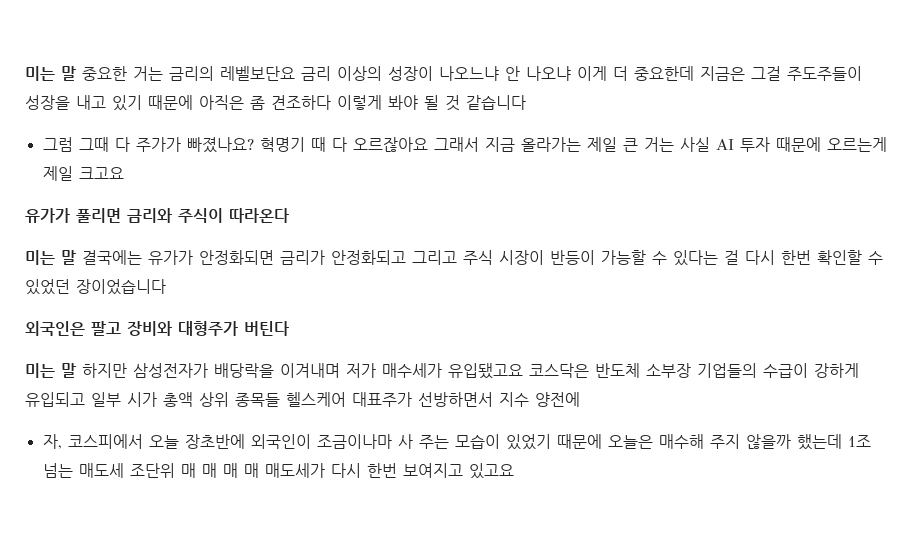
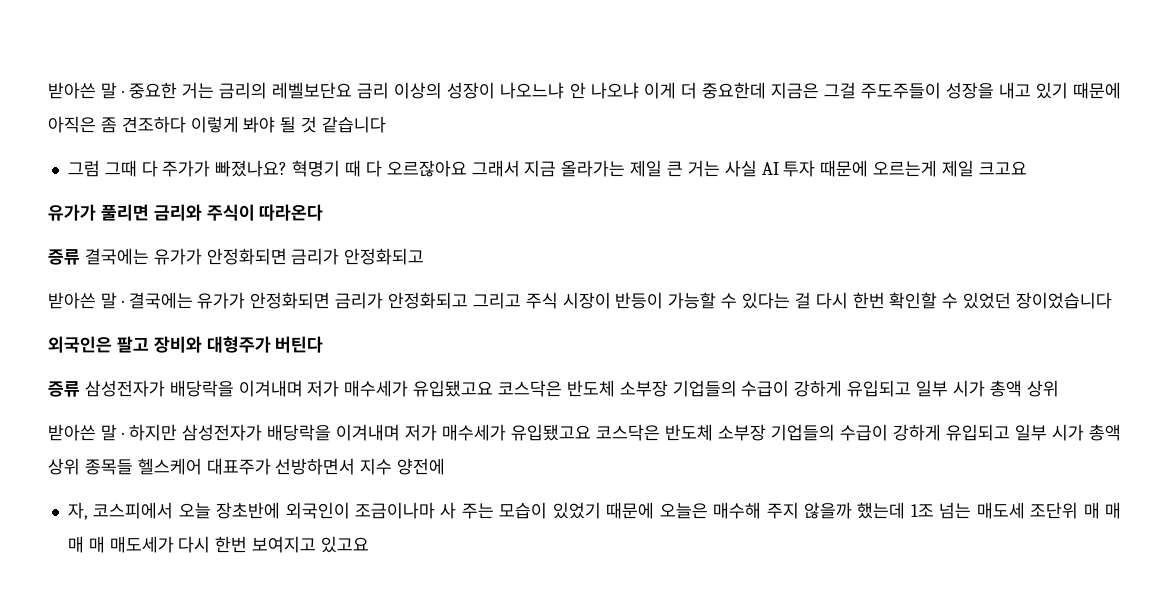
[25,66,76,81] 미는 말 -> [48,82,125,99] 받아쓴 말 ·
[25,250,76,265] 미는 말 -> [48,248,425,265] [48,292,124,309] 증류 결국에는 유가가 안정화되면 금리가 안정화되고 // 받아쓴 말 ·
[25,363,76,378] 미는 말 -> [48,380,1059,397] [48,424,124,441] 증류 삼성전자가 배당락을 이겨내며 저가 매수세가 유입됐고요 코스닥은 반도체 소부장 기업들의 수급이 강하게 유입되고 일부 시가 총액 상위 // 받아쓴 말 ·

